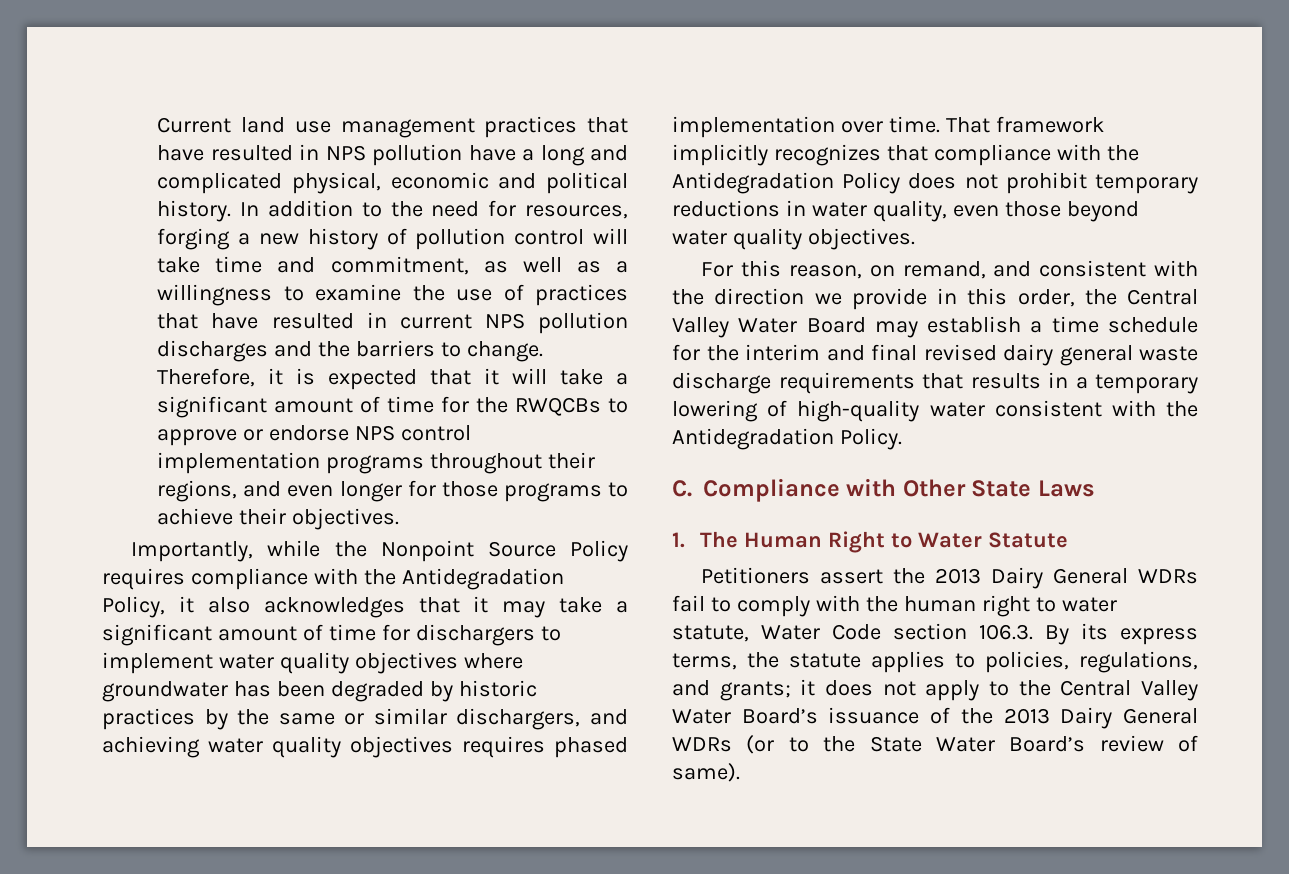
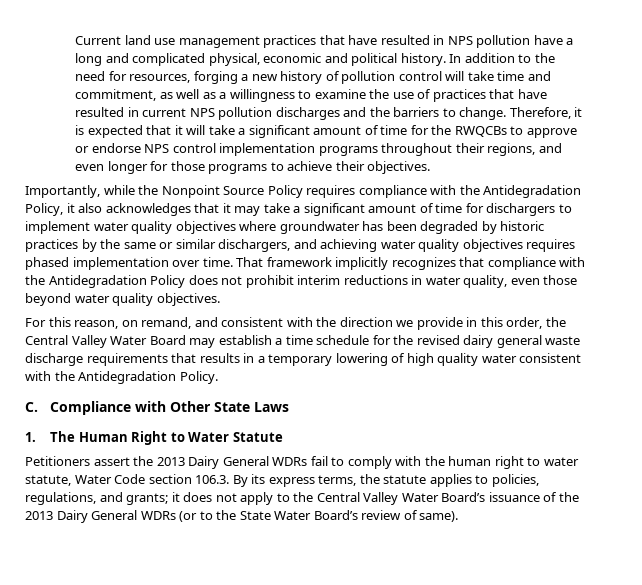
[1095,174,1198,194] temporary -> [297,275,341,285] interim
[745,344,917,361] interim and final -> (414, 340) none
[797,400,920,422] high-quality -> [406,353,479,366] high quality

